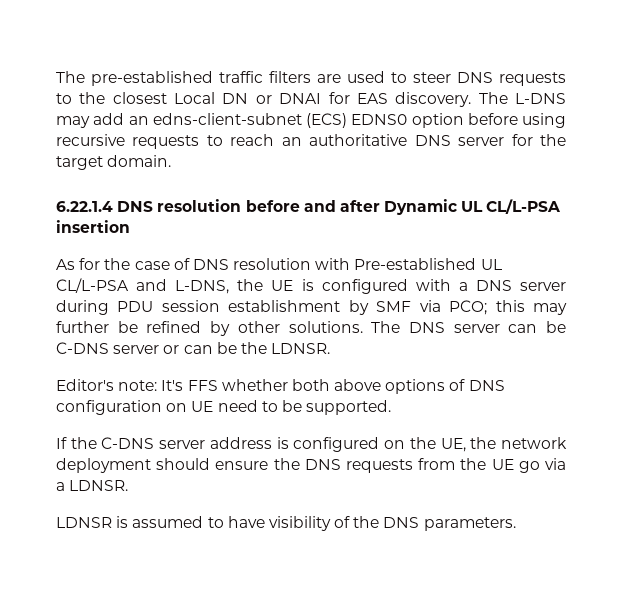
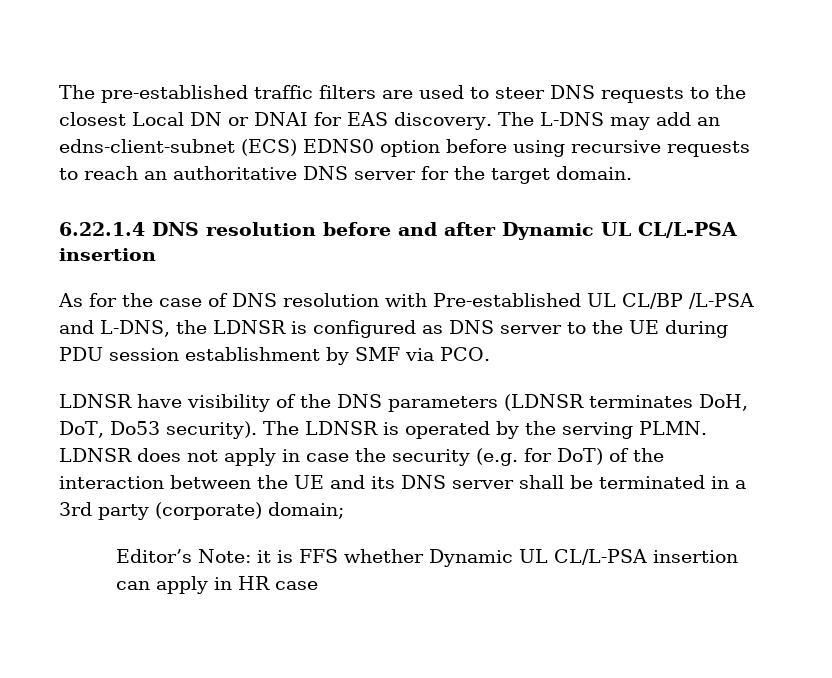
[56,278,129,293] CL/L-PSA -> [622,293,754,309] CL/BP /L-PSA
[271,279,567,294] UE is configured with a DNS server -> [212,320,659,338] LDNSR is configured as DNS server to the UE
[449,300,567,315] [56,321,566,336] [56,342,331,354] [56,379,505,394] [56,400,392,415] [56,437,568,452] [56,458,566,473] [56,480,129,491] [56,516,224,528] PCO; this may further be refined by other solutions. The DNS server can be C-DNS server or can be the LDNSR. // Editor's note: It's FFS whether both above options of DNS configuration on UE need to be supported. // If the C-DNS server address is configured on the UE, the network deployment should ensure the DNS requests from the UE go via a LDNSR. // LDNSR is assumed to -> [440,347,490,361] [59,394,132,408] PCO. // LDNSR
[423,517,516,531] parameters. -> [388,394,748,412] [59,421,707,439] [59,448,664,466] [59,475,746,489] [59,502,344,520] [116,549,739,567] [116,576,319,594] parameters (LDNSR terminates DoH, DoT, Do53 security). The LDNSR is operated by the serving PLMN. LDNSR does not apply in case the security (e.g. for DoT) of the interaction between the UE and its DNS server shall be terminated in a 3rd party (corporate) domain; // Editor’s Note: it is FFS whether Dynamic UL CL/L-PSA insertion can apply in HR case

